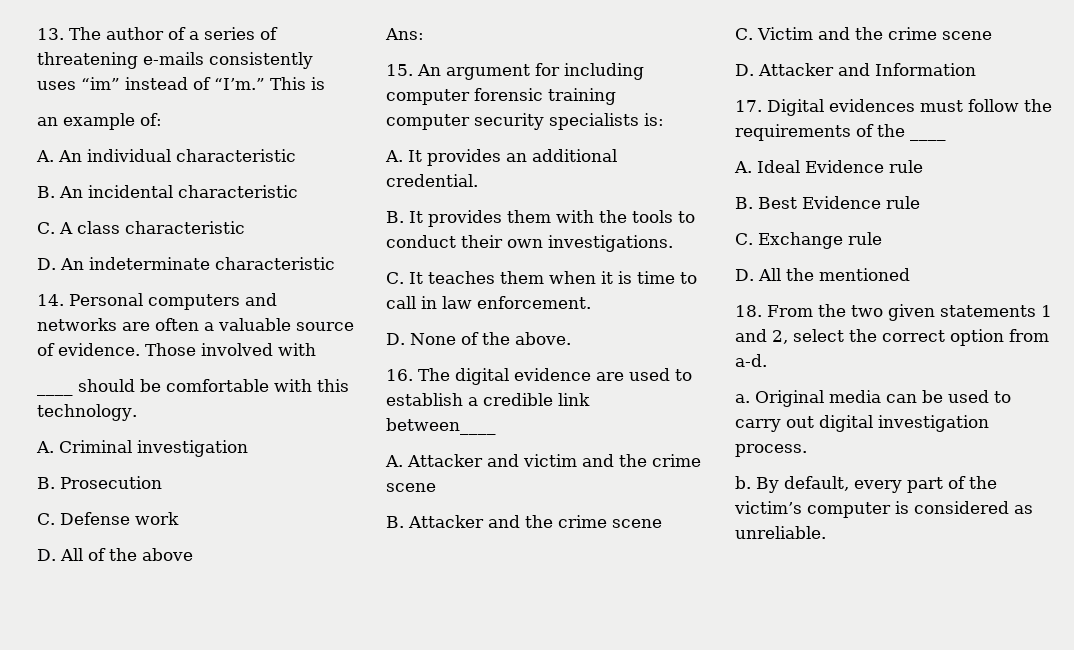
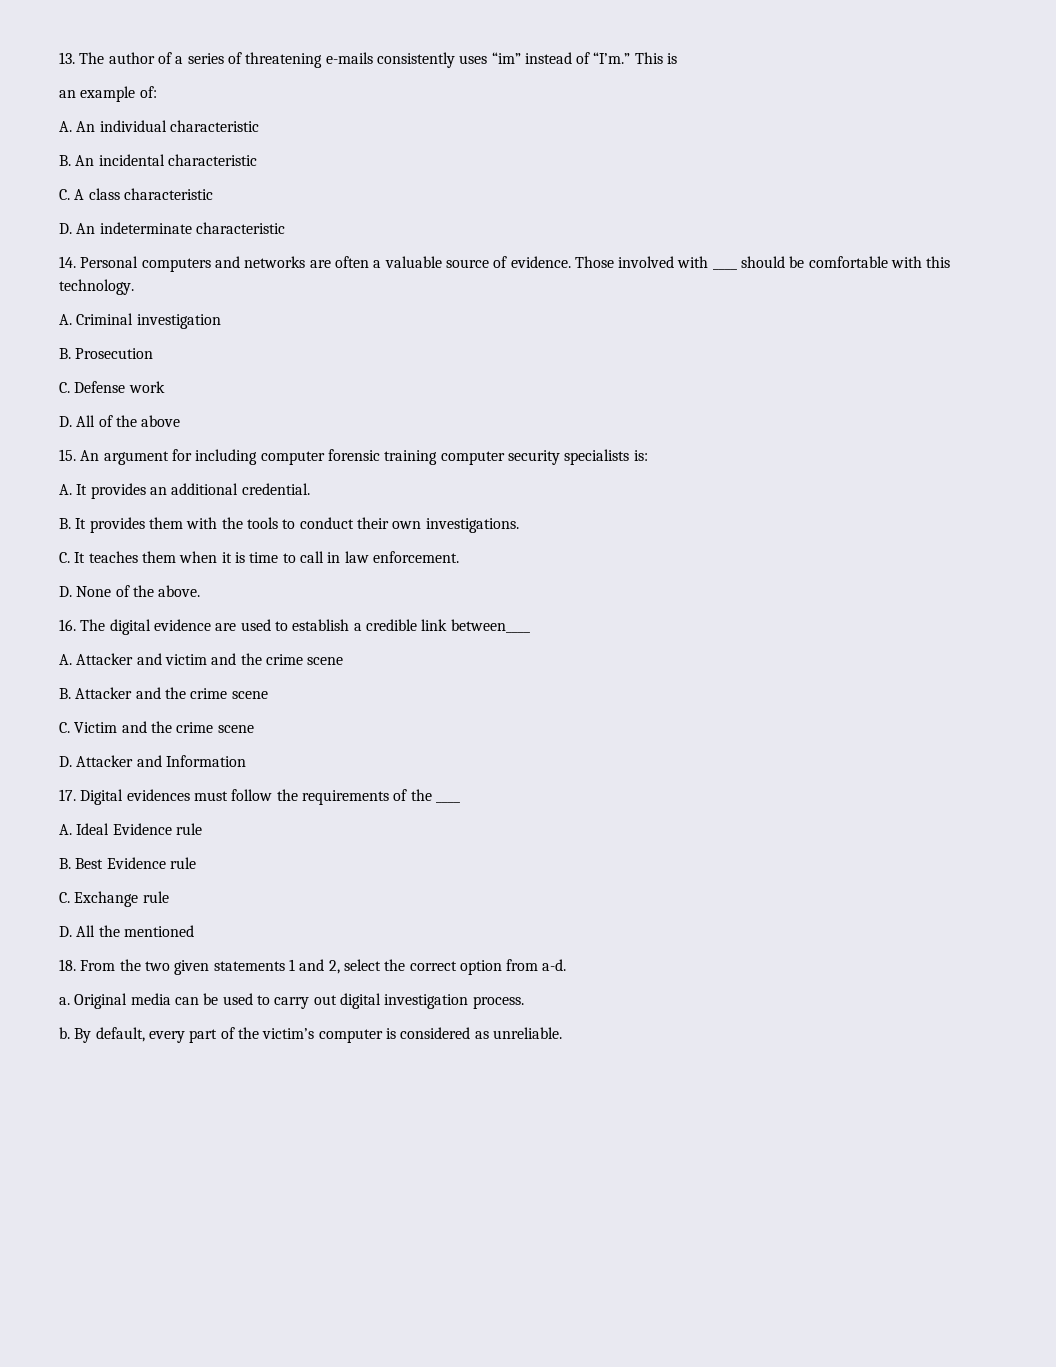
(316, 349) // -> (709, 262) none
[385,28,424,40] // Ans: -> (181, 421) none

